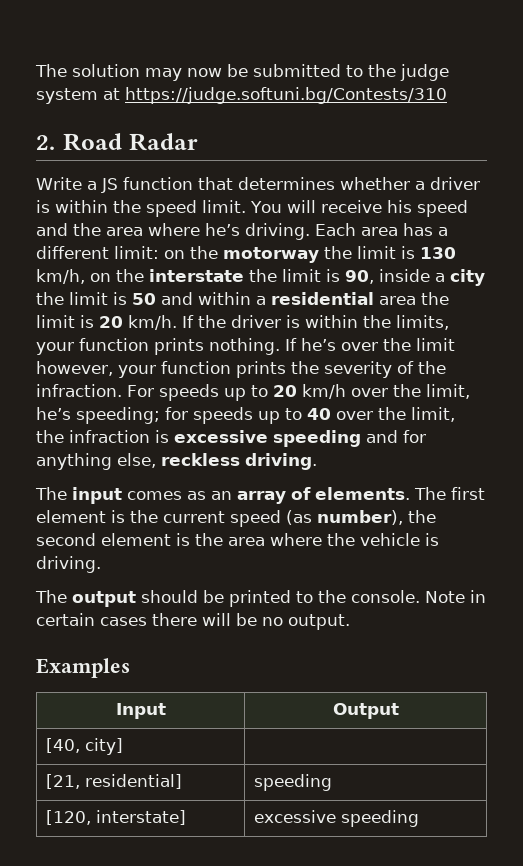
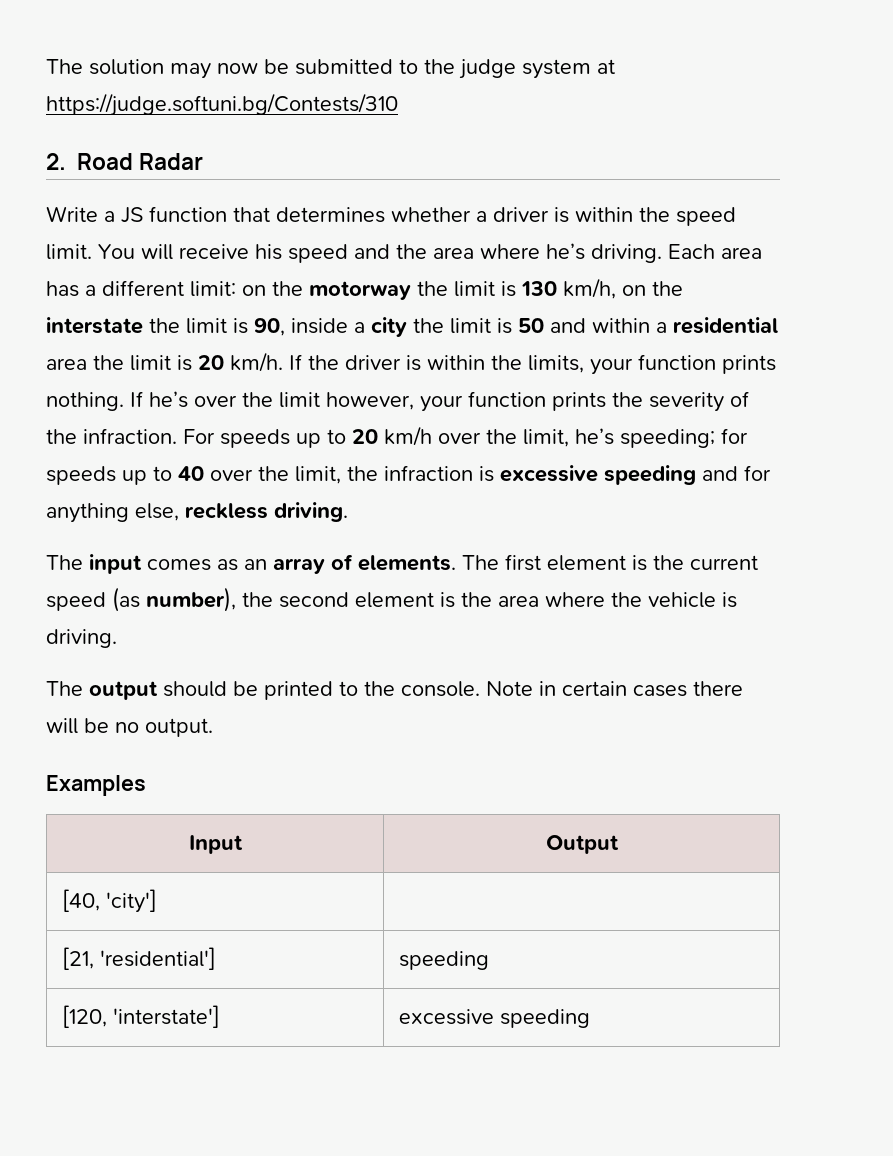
[84,738,123,755] city] -> [106,889,158,913] 'city']
[84,774,182,789] residential] -> [100,947,217,970] 'residential']
[95,810,186,825] interstate] -> [113,1005,221,1028] 'interstate']

